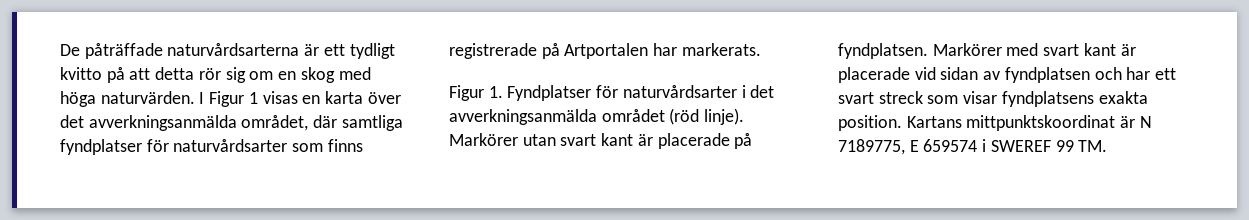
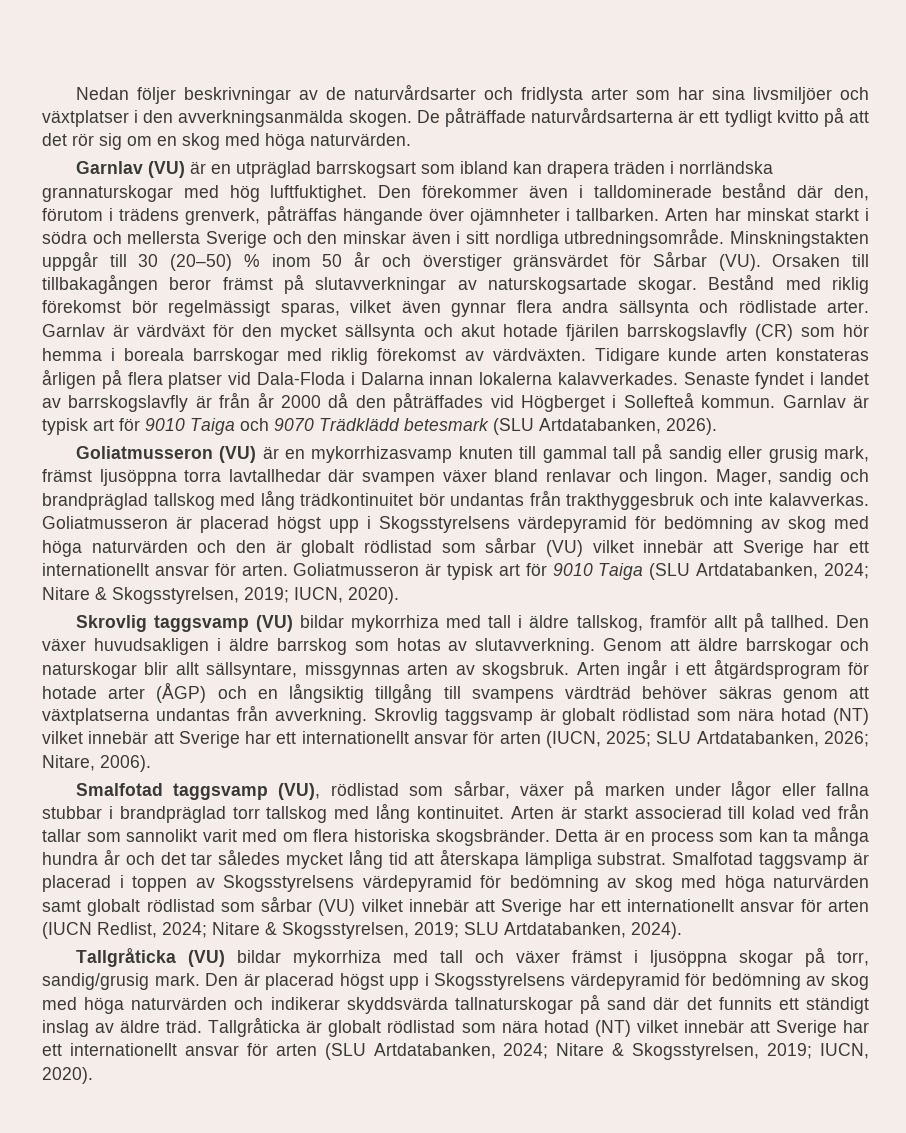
(60, 50) none -> [75,84,870,104] [42,110,412,127] Nedan följer beskrivningar av de naturvårdsarter och fridlysta arter som har sina livsmiljöer och växtplatser i den avverkningsanmälda skogen.
[155,67,195,80] detta -> [42,133,67,146] det
[199,91,401,107] [60,115,403,131] [60,139,363,155] [449,43,761,59] [449,85,775,101] [449,108,745,125] [449,133,753,149] [838,43,1136,59] [838,67,1177,83] [838,91,1148,107] [838,115,1152,131] [838,139,1108,155] I Figur 1 visas en karta över det avverkningsanmälda området, där samtliga fyndplatser för naturvårdsarter som finns registrerade på Artportalen har markerats. // Figur 1. Fyndplatser för naturvårdsarter i det avverkningsanmälda området (röd linje). Markörer utan svart kant är placerade på fyndplatsen. Markörer med svart kant är placerade vid sidan av fyndplatsen och har ett svart streck som visar fyndplatsens exakta position. Kartans mittpunktskoordinat är N 7189775, E 659574 i SWEREF 99 TM. -> [75,161,773,178] [42,182,870,202] [42,205,869,225] [42,228,869,248] [42,251,870,271] [42,274,869,294] [42,300,869,317] [42,324,869,341] [42,348,870,365] [42,369,870,389] [42,392,869,412] [42,418,717,435] [75,443,869,463] [42,469,870,486] [42,490,869,510] [42,516,869,533] [42,537,869,557] [42,563,869,580] [42,587,399,604] [75,612,870,632] [42,638,869,655] [42,659,869,679] [42,682,870,703] [42,705,869,725] [42,731,870,748] [42,755,151,772] [75,780,869,800] [42,803,870,823] [42,826,869,846] [42,849,870,869] [42,875,869,892] [42,896,869,916] [42,922,682,939] [75,947,870,967] [42,973,870,990] [42,994,870,1014] [42,1017,869,1037] [42,1043,869,1060] [42,1067,93,1084] // Garnlav (VU) är en utpräglad barrskogsart som ibland kan drapera träden i norrländska grannaturskogar med hög luftfuktighet. Den förekommer även i talldominerade bestånd där den, förutom i trädens grenverk, påträffas hängande över ojämnheter i tallbarken. Arten har minskat starkt i södra och mellersta Sverige och den minskar även i sitt nordliga utbredningsområde. Minskningstakten uppgår till 30 (20–50) % inom 50 år och överstiger gränsvärdet för Sårbar (VU). Orsaken till tillbakagången beror främst på slutavverkningar av naturskogsartade skogar. Bestånd med riklig förekomst bör regelmässigt sparas, vilket även gynnar flera andra sällsynta och rödlistade arter. Garnlav är värdväxt för den mycket sällsynta och akut hotade fjärilen barrskogslavfly (CR) som hör hemma i boreala barrskogar med riklig förekomst av värdväxten. Tidigare kunde arten konstateras årligen på flera platser vid Dala-Floda i Dalarna innan lokalerna kalavverkades. Senaste fyndet i landet av barrskogslavfly är från år 2000 då den påträffades vid Högberget i Sollefteå kommun. Garnlav är typisk art för 9010 Taiga och 9070 Trädklädd betesmark (SLU Artdatabanken, 2026). // Goliatmusseron (VU) är en mykorrhizasvamp knuten till gammal tall på sandig eller grusig mark, främst ljusöppna torra lavtallhedar där svampen växer bland renlavar och lingon. Mager, sandig och brandpräglad tallskog med lång trädkontinuitet bör undantas från trakthyggesbruk och inte kalavverkas. Goliatmusseron är placerad högst upp i Skogsstyrelsens värdepyramid för bedömning av skog med höga naturvärden och den är globalt rödlistad som sårbar (VU) vilket innebär att Sverige har ett internationellt ansvar för arten. Goliatmusseron är typisk art för 9010 Taiga (SLU Artdatabanken, 2024; Nitare & Skogsstyrelsen, 2019; IUCN, 2020). // Skrovlig taggsvamp (VU) bildar mykorrhiza med tall i äldre tallskog, framför allt på tallhed. Den växer huvudsakligen i äldre barrskog som hotas av slutavverkning. Genom att äldre barrskogar och naturskogar blir allt sällsyntare, missgynnas arten av skogsbruk. Arten ingår i ett åtgärdsprogram för hotade arter (ÅGP) och en långsiktig tillgång till svampens värdträd behöver säkras genom att växtplatserna undantas från avverkning. Skrovlig taggsvamp är globalt rödlistad som nära hotad (NT) vilket innebär att Sverige har ett internationellt ansvar för arten (IUCN, 2025; SLU Artdatabanken, 2026; Nitare, 2006). // Smalfotad taggsvamp (VU), rödlistad som sårbar, växer på marken under lågor eller fallna stubbar i brandpräglad torr tallskog med lång kontinuitet. Arten är starkt associerad till kolad ved från tallar som sannolikt varit med om flera historiska skogsbränder. Detta är en process som kan ta många hundra år och det tar således mycket lång tid att återskapa lämpliga substrat. Smalfotad taggsvamp är placerad i toppen av Skogsstyrelsens värdepyramid för bedömning av skog med höga naturvärden samt globalt rödlistad som sårbar (VU) vilket innebär att Sverige har ett internationellt ansvar för arten (IUCN Redlist, 2024; Nitare & Skogsstyrelsen, 2019; SLU Artdatabanken, 2024). // Tallgråticka (VU) bildar mykorrhiza med tall och växer främst i ljusöppna skogar på torr, sandig/grusig mark. Den är placerad högst upp i Skogsstyrelsens värdepyramid för bedömning av skog med höga naturvärden och indikerar skyddsvärda tallnaturskogar på sand där det funnits ett ständigt inslag av äldre träd. Tallgråticka är globalt rödlistad som nära hotad (NT) vilket innebär att Sverige har ett internationellt ansvar för arten (SLU Artdatabanken, 2024; Nitare & Skogsstyrelsen, 2019; IUCN, 2020).

